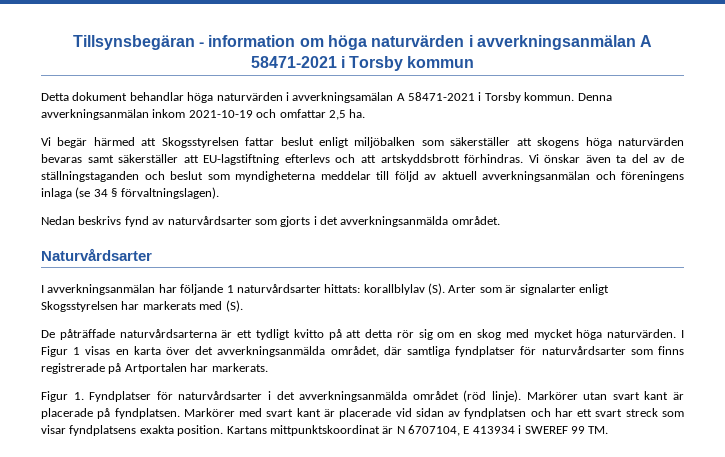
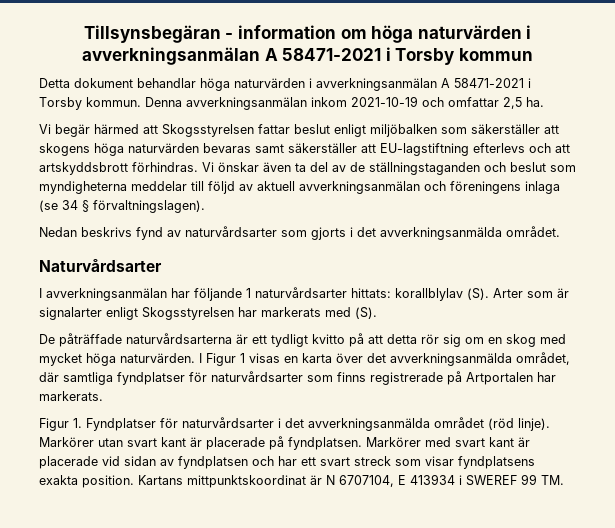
[292,92,394,103] avverkningsamälan -> [316,78,437,91] avverkningsanmälan

